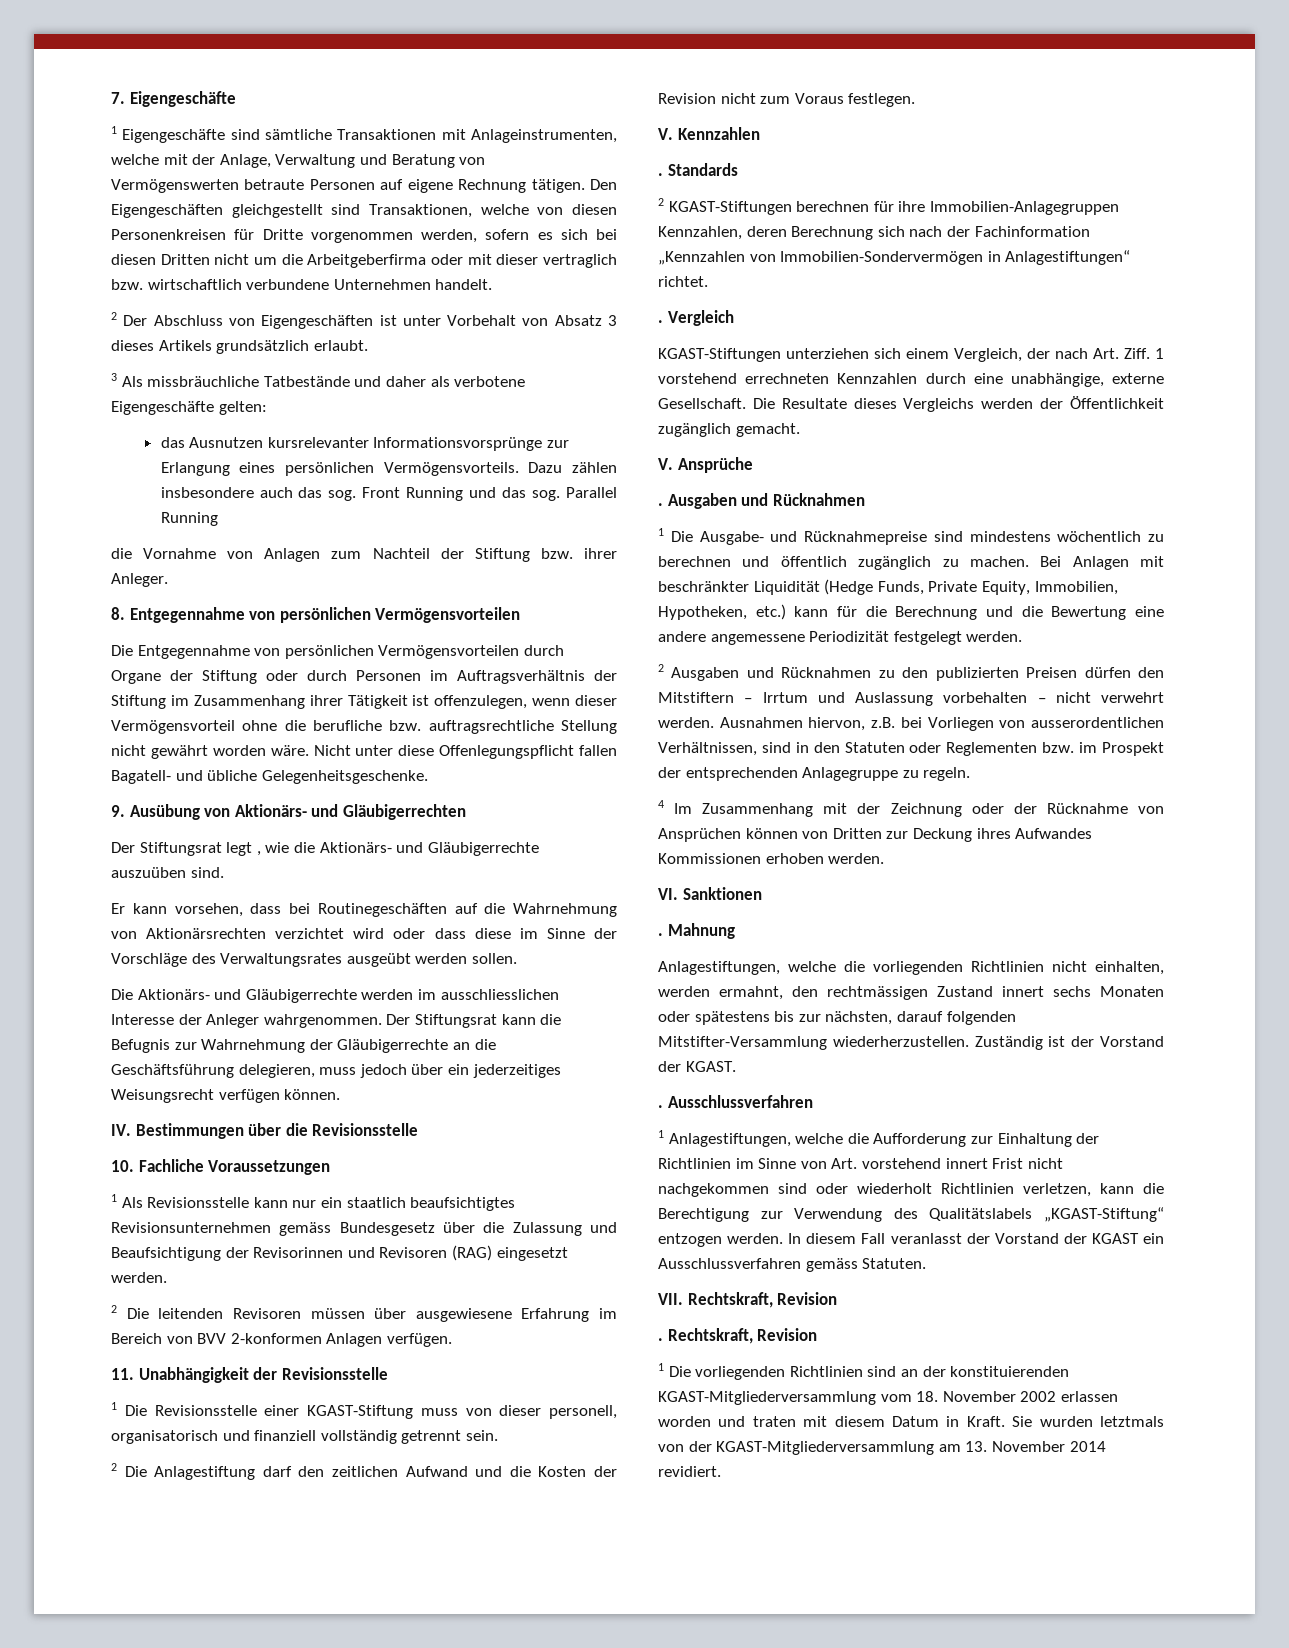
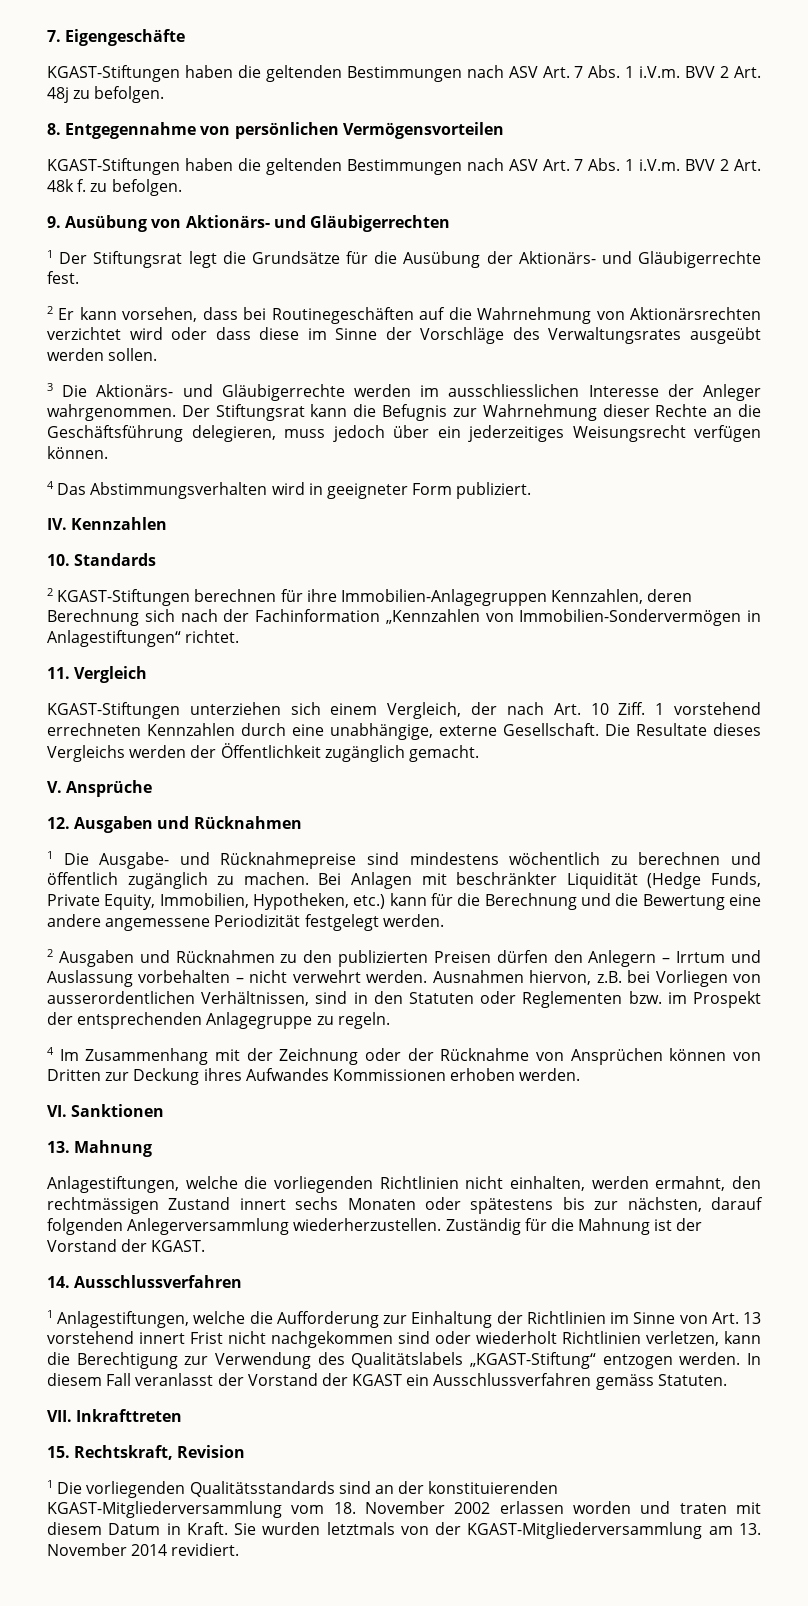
[111,126,617,143] [111,154,486,168] [111,179,617,193] [111,204,617,218] [111,229,617,243] [111,254,617,268] [111,279,493,290] [111,312,617,329] [111,340,368,354] [111,373,526,387] [111,401,267,415] [160,437,569,451] [160,462,617,476] [160,487,617,501] [160,512,218,526] [111,548,617,562] [111,573,168,587] 1 Eigengeschäfte sind sämtliche Transaktionen mit Anlageinstrumenten, welche mit der Anlage, Verwaltung und Beratung von Vermögenswerten betraute Personen auf eigene Rechnung tätigen. Den Eigengeschäften gleichgestellt sind Transaktionen, welche von diesen Personenkreisen für Dritte vorgenommen werden, sofern es sich bei diesen Dritten nicht um die Arbeitgeberfirma oder mit dieser vertraglich bzw. wirtschaftlich verbundene Unternehmen handelt. // 2 Der Abschluss von Eigengeschäften ist unter Vorbehalt von Absatz 3 dieses Artikels grundsätzlich erlaubt. // 3 Als missbräuchliche Tatbestände und daher als verbotene Eigengeschäfte gelten: // das Ausnutzen kursrelevanter Informationsvorsprünge zur Erlangung eines persönlichen Vermögensvorteils. Dazu zählen insbesondere auch das sog. Front Running und das sog. Parallel Running // die Vornahme von Anlagen zum Nachteil der Stiftung bzw. ihrer Anleger. -> [47,65,761,82] [47,86,165,103] KGAST-Stiftungen haben die geltenden Bestimmungen nach ASV Art. 7 Abs. 1 i.V.m. BVV 2 Art. 48j zu befolgen.
[111,645,564,659] [111,670,617,684] [111,695,617,709] [111,720,617,734] [111,745,617,759] [111,770,428,784] Die Entgegennahme von persönlichen Vermögensvorteilen durch Organe der Stiftung oder durch Personen im Auftragsverhältnis der Stiftung im Zusammenhang ihrer Tätigkeit ist offenzulegen, wenn dieser Vermögensvorteil ohne die berufliche bzw. auftragsrechtliche Stellung nicht gewährt worden wäre. Nicht unter diese Offenlegungspflicht fallen Bagatell- und übliche Gelegenheitsgeschenke. -> [47,158,761,175] [47,179,182,196] KGAST-Stiftungen haben die geltenden Bestimmungen nach ASV Art. 7 Abs. 1 i.V.m. BVV 2 Art. 48k f. zu befolgen.
(466, 812) none -> [47,250,53,258] 1
[256,842,539,856] [111,867,224,878] , wie die Aktionärs- und Gläubigerrechte auszuüben sind. // -> [222,251,761,268] [47,271,79,284] [47,306,53,314] die Grundsätze für die Ausübung der Aktionärs- und Gläubigerrechte fest. // 2
(517, 958) none -> [47,383,53,391] 3
[309,1039,449,1053] der Gläubigerrechte -> [602,404,708,417] dieser Rechte
[111,1123,419,1139] [111,1159,331,1175] [111,1194,516,1211] [111,1222,617,1236] [111,1245,568,1261] [111,1272,167,1283] [111,1305,617,1322] [111,1333,452,1347] [111,1367,388,1383] [111,1402,617,1419] [111,1430,498,1444] [111,1463,618,1480] [658,93,916,107] [658,127,760,140] [658,173,663,176] IV. Bestimmungen über die Revisionsstelle // 10. Fachliche Voraussetzungen // 1 Als Revisionsstelle kann nur ein staatlich beaufsichtigtes Revisionsunternehmen gemäss Bundesgesetz über die Zulassung und Beaufsichtigung der Revisorinnen und Revisoren (RAG) eingesetzt werden. // 2 Die leitenden Revisoren müssen über ausgewiesene Erfahrung im Bereich von BVV 2-konformen Anlagen verfügen. // 11. Unabhängigkeit der Revisionsstelle // 1 Die Revisionsstelle einer KGAST-Stiftung muss von dieser personell, organisatorisch und finanziell vollständig getrennt sein. // 2 Die Anlagestiftung darf den zeitlichen Aufwand und die Kosten der Revision nicht zum Voraus festlegen. // V. Kennzahlen // . -> [47,481,532,499] [47,517,168,530] [47,554,70,566] 4 Das Abstimmungsverhalten wird in geeigneter Form publiziert. // IV. Kennzahlen // 10.
[658,320,663,323] . -> [47,667,70,679] 11.
(1119, 353) none -> [590,703,609,715] 10
[658,503,663,506] . -> [47,817,70,829] 12.
[658,692,734,703] Mitstiftern -> [588,950,657,967] Anlegern
[658,933,663,936] . -> [47,1141,70,1153] 13.
[658,1036,827,1050] Mitstifter-Versammlung -> [127,1218,290,1235] Anlegerversammlung
(1043, 1043) none -> [524,1218,651,1235] für die Mahnung
[658,1105,663,1108] . -> [47,1276,70,1288] 14.
(858, 1163) none -> [743,1312,762,1324] 13
[687,1292,838,1308] [658,1338,663,1341] Rechtskraft, Revision // . -> [76,1409,183,1422] [47,1446,70,1458] Inkrafttreten // 15.
[789,1366,863,1377] Richtlinien -> [189,1481,335,1497] Qualitätsstandards

